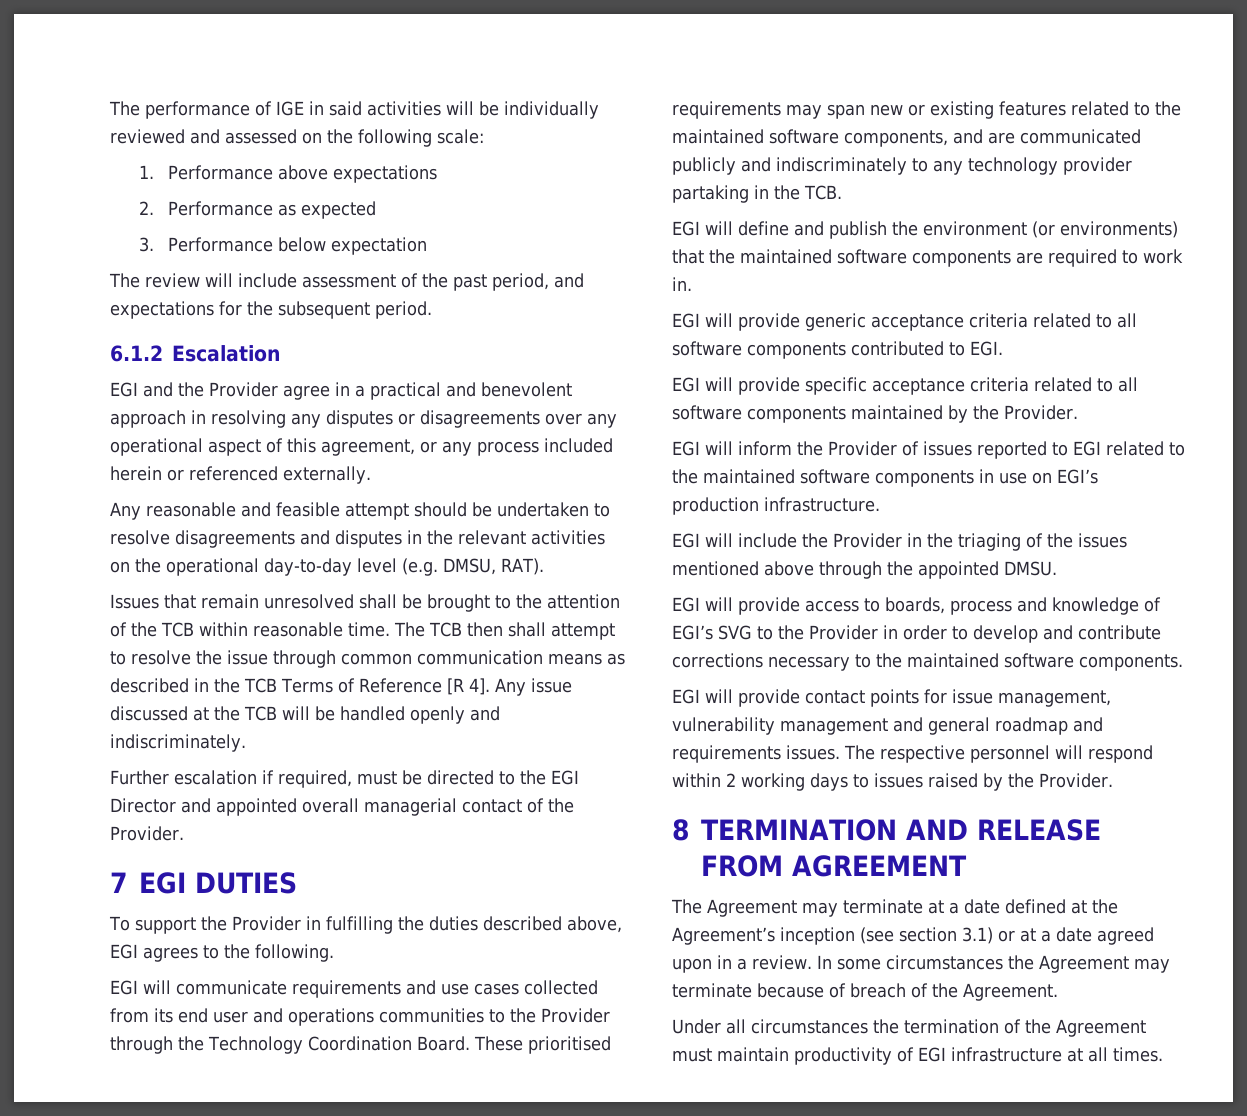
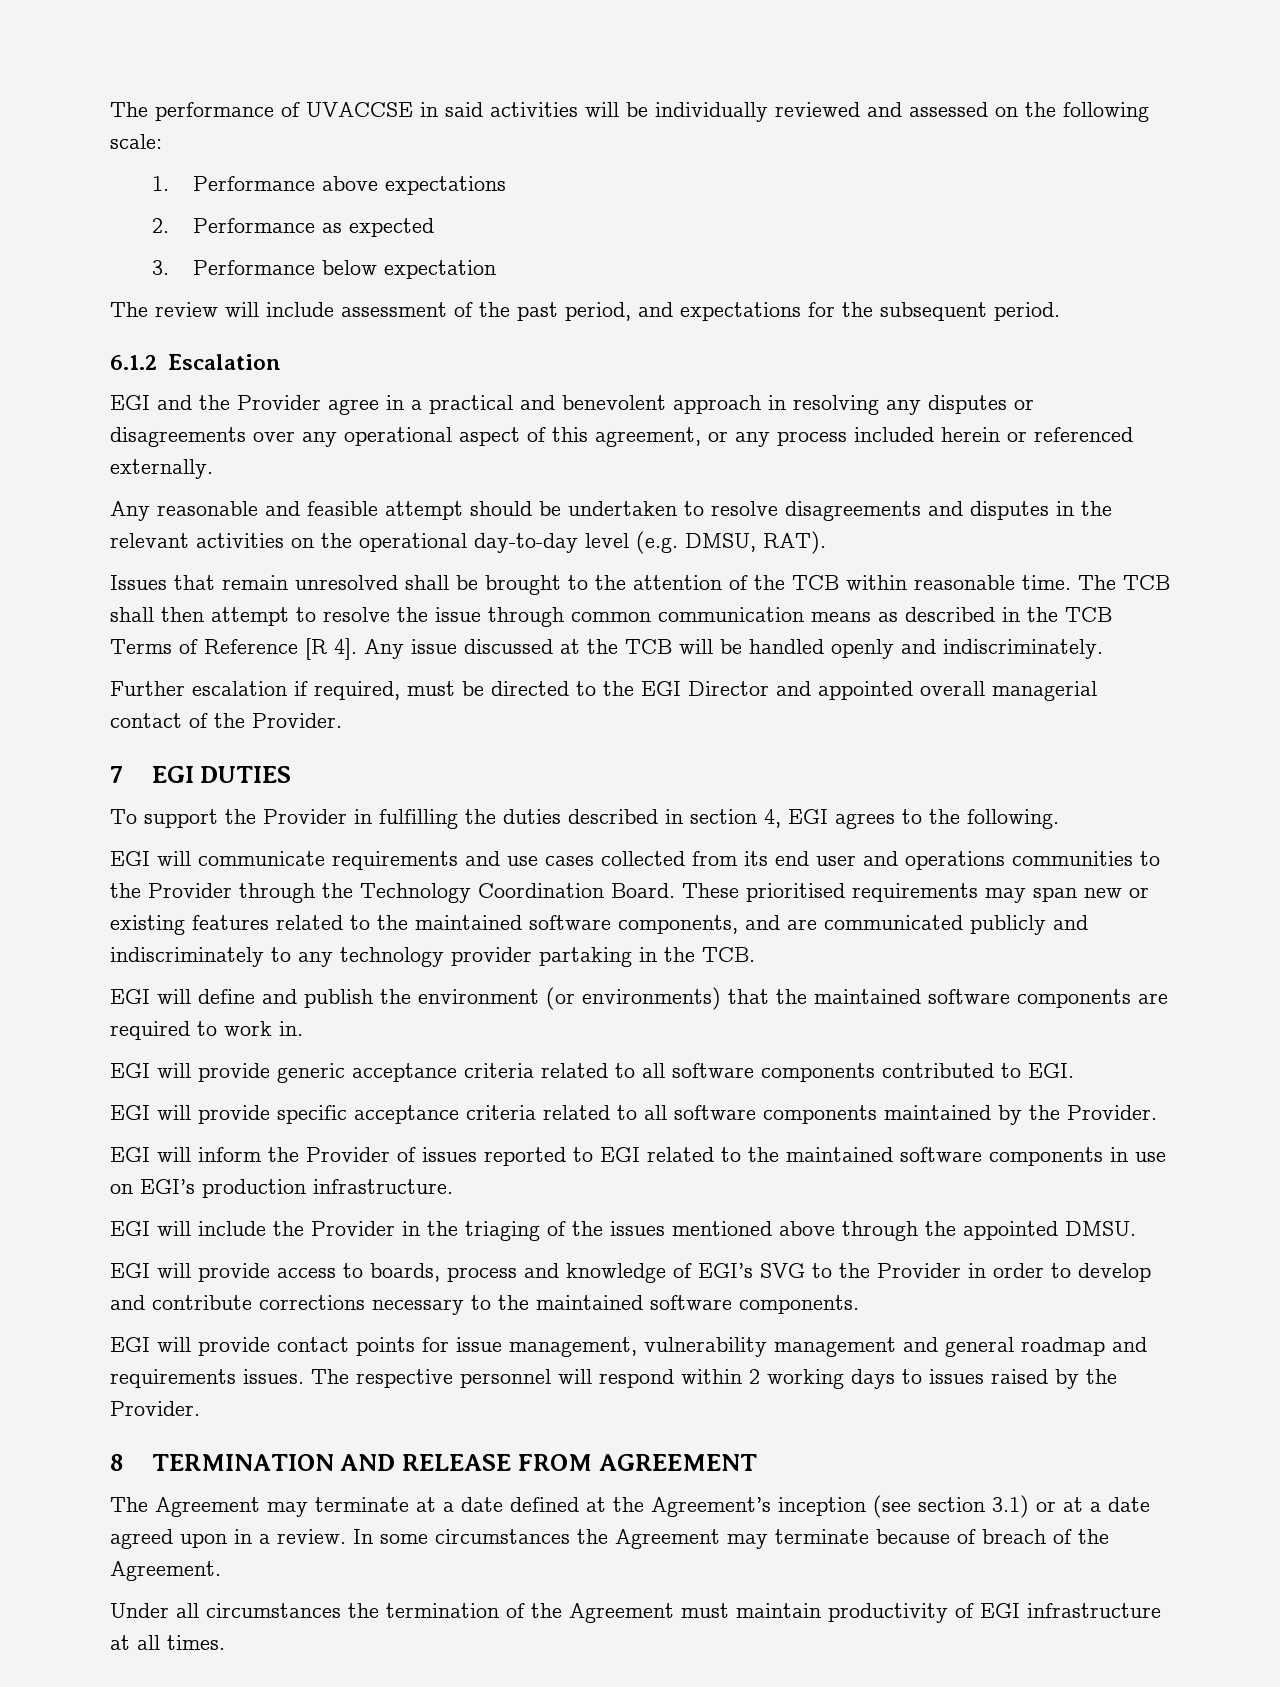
[276,101,304,116] IGE -> [306,102,413,117] UVACCSE
[466,622,546,637] then shall -> [110,607,204,622] shall then
[566,916,622,933] above, -> [665,809,781,828] in section 4,

